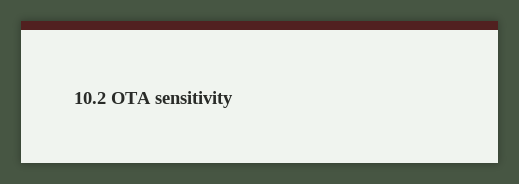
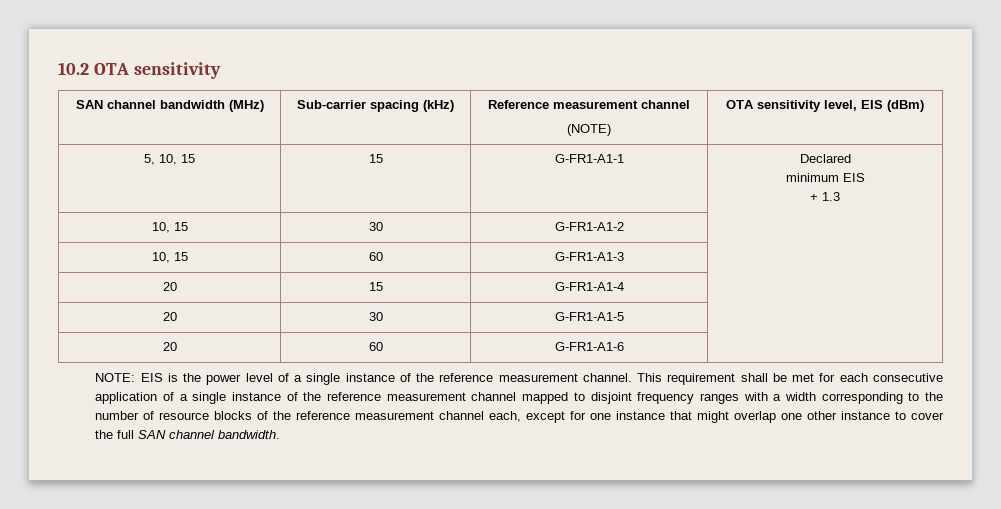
(233, 99) none -> [75,100,264,112] [297,100,454,112] [488,100,690,109] [567,124,611,136] [726,100,924,112] [144,154,195,165] [368,154,383,163] [554,154,624,163] [799,154,851,163] [785,173,865,182] [810,192,840,201] [151,222,188,233] [368,222,383,231] [554,222,624,231] [151,252,188,263] [368,252,383,261] [554,252,624,261] [162,282,177,291] [368,282,383,291] [554,282,624,291] [162,312,177,321] [368,312,383,321] [554,312,624,321] [162,342,177,351] [368,342,383,351] [554,342,624,351] [95,373,943,385] [95,392,944,404] [95,411,945,423] [95,430,281,439] // SAN channel bandwidth (MHz) | Sub-carrier spacing (kHz) | Reference measurement channel // (NOTE) | OTA sensitivity level, EIS (dBm) // 5, 10, 15 | 15 | G-FR1-A1-1 | Declared // minimum EIS // + 1.3 // 10, 15 | 30 | G-FR1-A1-2 | // 10, 15 | 60 | G-FR1-A1-3 | // 20 | 15 | G-FR1-A1-4 | // 20 | 30 | G-FR1-A1-5 | // 20 | 60 | G-FR1-A1-6 | // NOTE: EIS is the power level of a single instance of the reference measurement channel. This requirement shall be met for each consecutive application of a single instance of the reference measurement channel mapped to disjoint frequency ranges with a width corresponding to the number of resource blocks of the reference measurement channel each, except for one instance that might overlap one other instance to cover the full SAN channel bandwidth.

